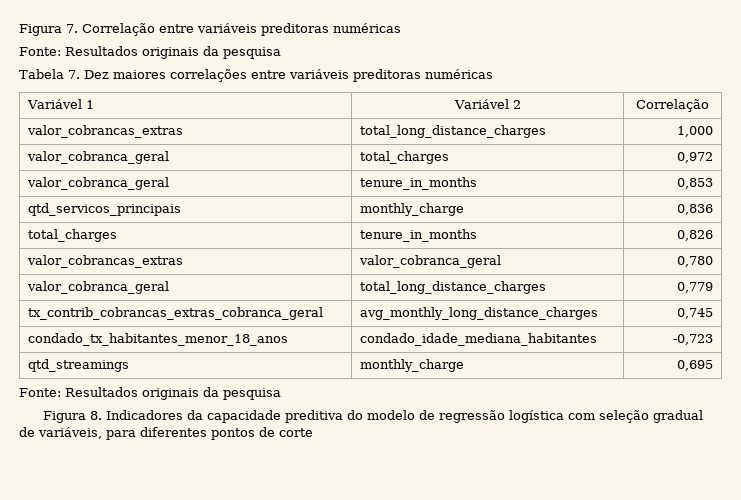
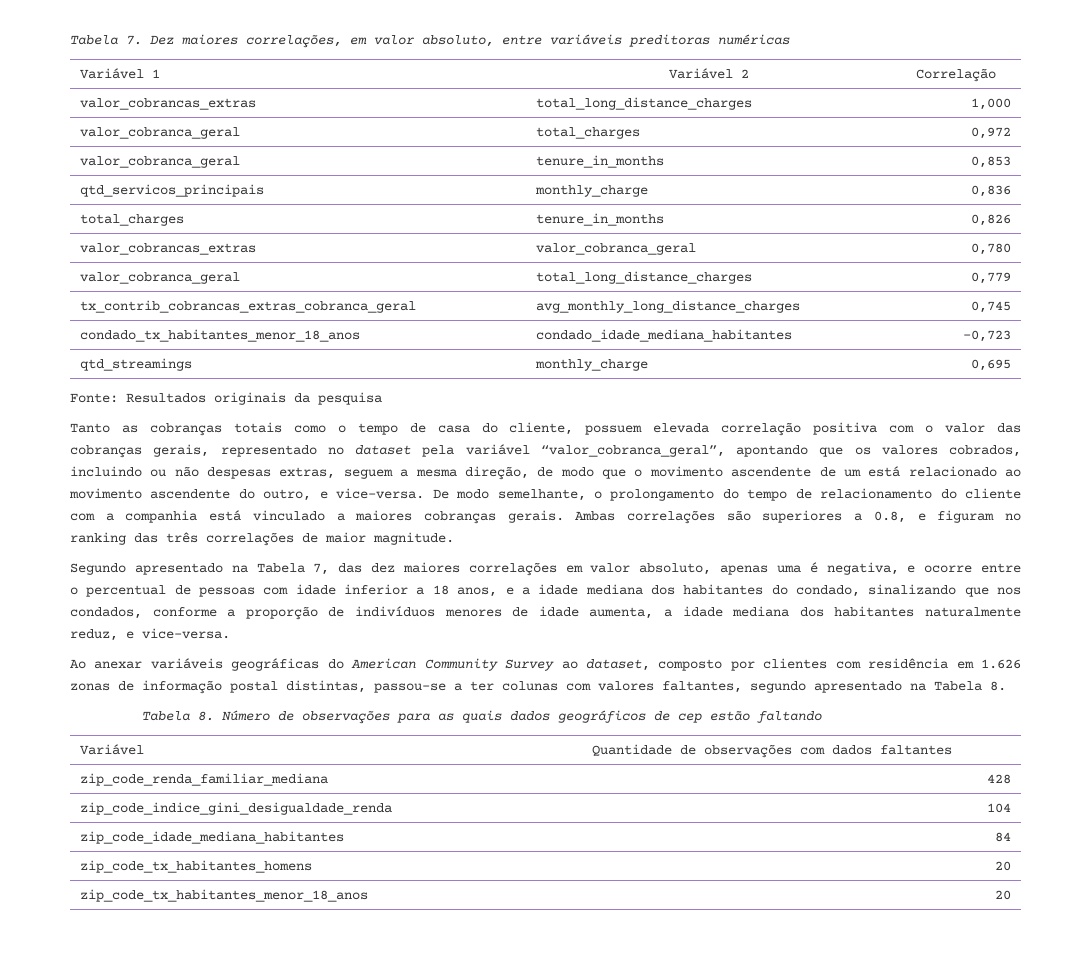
[19,23,401,36] [19,46,281,59] [19,69,247,82] Figura 7. Correlação entre variáveis preditoras numéricas // Fonte: Resultados originais da pesquisa // Tabela 7. Dez maiores correlações -> [70,34,494,48] Tabela 7. Dez maiores correlações, em valor absoluto,
[43,410,704,423] [19,427,313,440] Figura 8. Indicadores da capacidade preditiva do modelo de regressão logística com seleção gradual de variáveis, para diferentes pontos de corte -> [70,422,1022,436] [70,444,1021,458] [70,466,1021,480] [69,488,1021,501] [70,510,1022,524] [70,532,454,546] [70,562,1022,576] [70,584,1022,597] [70,606,1022,620] [70,628,230,641] [70,658,1021,671] [70,680,1006,694] [141,710,822,724] [79,744,144,755] [591,744,952,758] [79,773,328,786] [987,774,1012,784] [79,802,392,815] [987,803,1012,813] [79,831,344,844] [995,832,1012,842] [79,860,312,873] [995,861,1012,871] [79,889,368,902] [995,890,1012,900] Tanto as cobranças totais como o tempo de casa do cliente, possuem elevada correlação positiva com o valor das cobranças gerais, representado no dataset pela variável “valor_cobranca_geral”, apontando que os valores cobrados, incluindo ou não despesas extras, seguem a mesma direção, de modo que o movimento ascendente de um está relacionado ao movimento ascendente do outro, e vice-versa. De modo semelhante, o prolongamento do tempo de relacionamento do cliente com a companhia está vinculado a maiores cobranças gerais. Ambas correlações são superiores a 0.8, e figuram no ranking das três correlações de maior magnitude. // Segundo apresentado na Tabela 7, das dez maiores correlações em valor absoluto, apenas uma é negativa, e ocorre entre o percentual de pessoas com idade inferior a 18 anos, e a idade mediana dos habitantes do condado, sinalizando que nos condados, conforme a proporção de indivíduos menores de idade aumenta, a idade mediana dos habitantes naturalmente reduz, e vice-versa. // Ao anexar variáveis geográficas do American Community Survey ao dataset, composto por clientes com residência em 1.626 zonas de informação postal distintas, passou-se a ter colunas com valores faltantes, segundo apresentado na Tabela 8. // Tabela 8. Número de observações para as quais dados geográficos de cep estão faltando // Variável | Quantidade de observações com dados faltantes // zip_code_renda_familiar_mediana | 428 // zip_code_indice_gini_desigualdade_renda | 104 // zip_code_idade_mediana_habitantes | 84 // zip_code_tx_habitantes_homens | 20 // zip_code_tx_habitantes_menor_18_anos | 20

